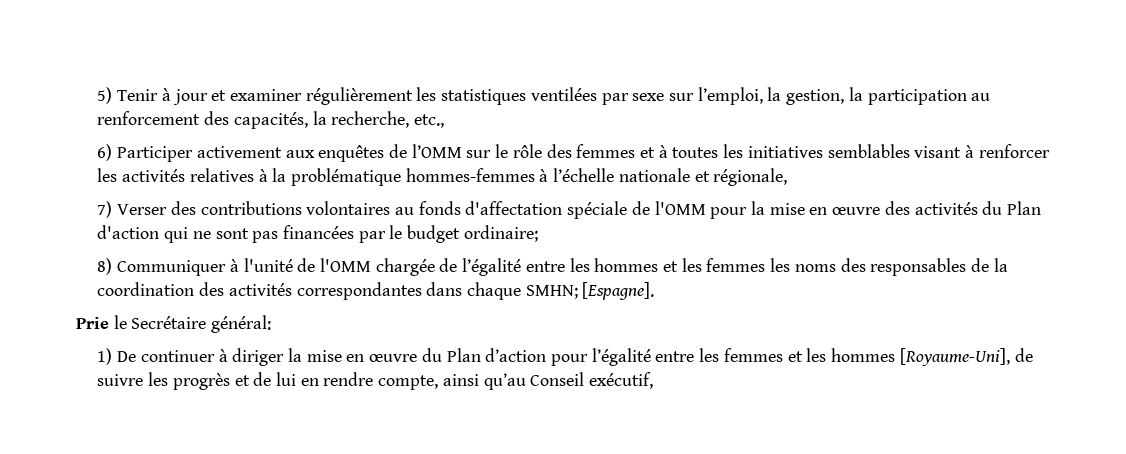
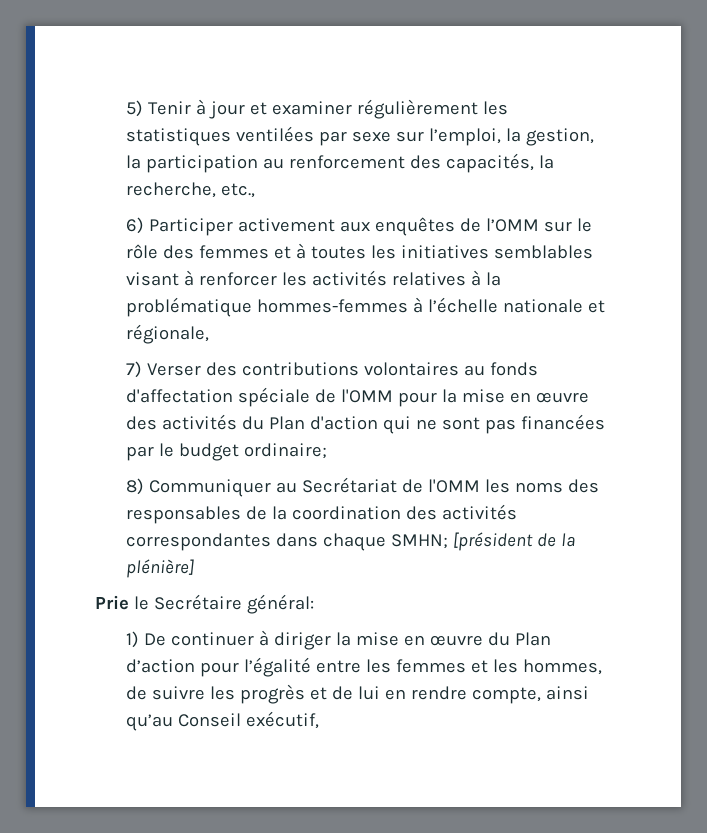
[229,258,766,276] à l'unité de l'OMM chargée de l’égalité entre les hommes et les femmes -> [276,477,481,493] au Secrétariat de l'OMM
[582,282,655,300] [Espagne]. -> [453,532,576,551] [126,559,195,578] [président de la plénière]
[831,348,1010,366] hommes [Royaume-Uni], -> [523,659,603,675] hommes,

